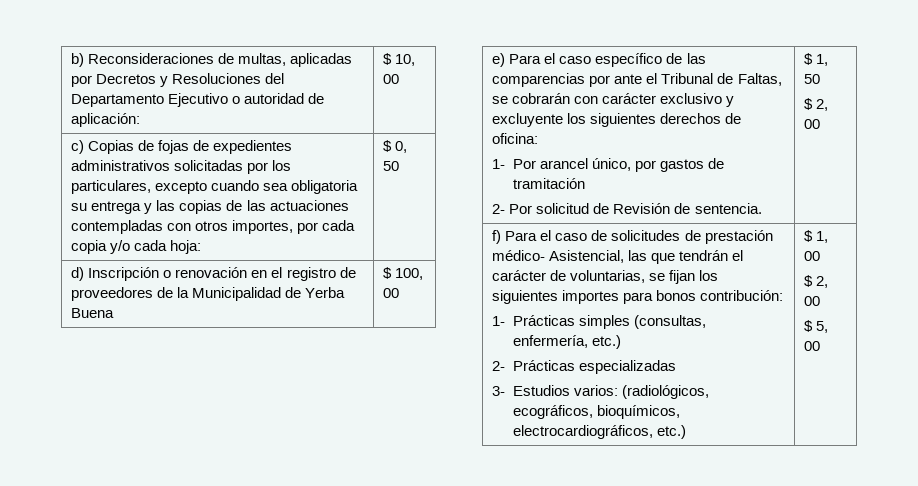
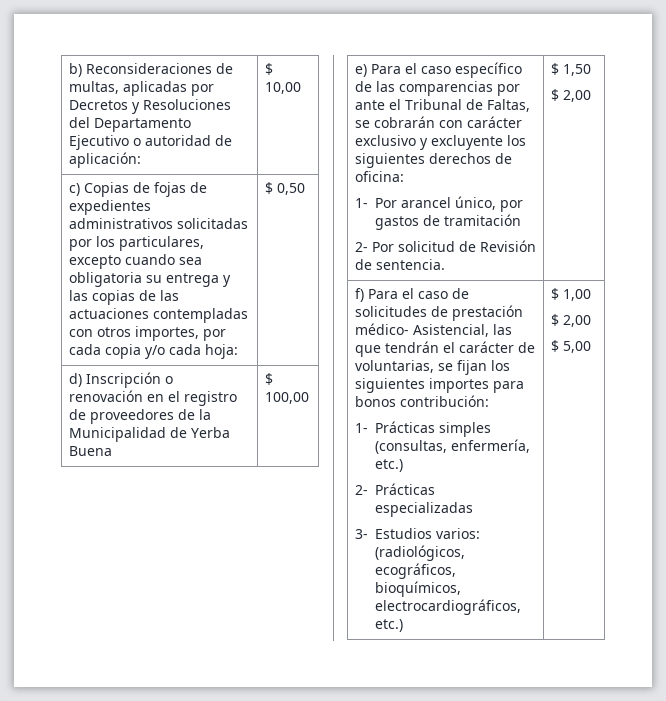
[395,54,416,66] [383,74,400,84] 10, 00 -> [264,82,301,94] 10,00
[395,141,408,153] [383,161,400,171] 0, 50 -> [276,183,305,195] 0,50
[395,268,424,280] [383,288,400,298] 100, 00 -> [264,392,309,404] 100,00
[816,54,829,66] [804,74,821,84] [804,98,829,111] [804,119,821,129] 1, 50 // $ 2, 00 -> [562,64,591,76] [550,89,591,102] 1,50 // $ 2,00
[816,231,829,243] [804,251,821,261] [804,275,829,288] [804,296,821,306] [804,320,829,333] [804,341,821,351] 1, 00 // $ 2, 00 // $ 5, 00 -> [562,289,591,301] [550,314,591,327] [550,340,591,353] 1,00 // $ 2,00 // $ 5,00

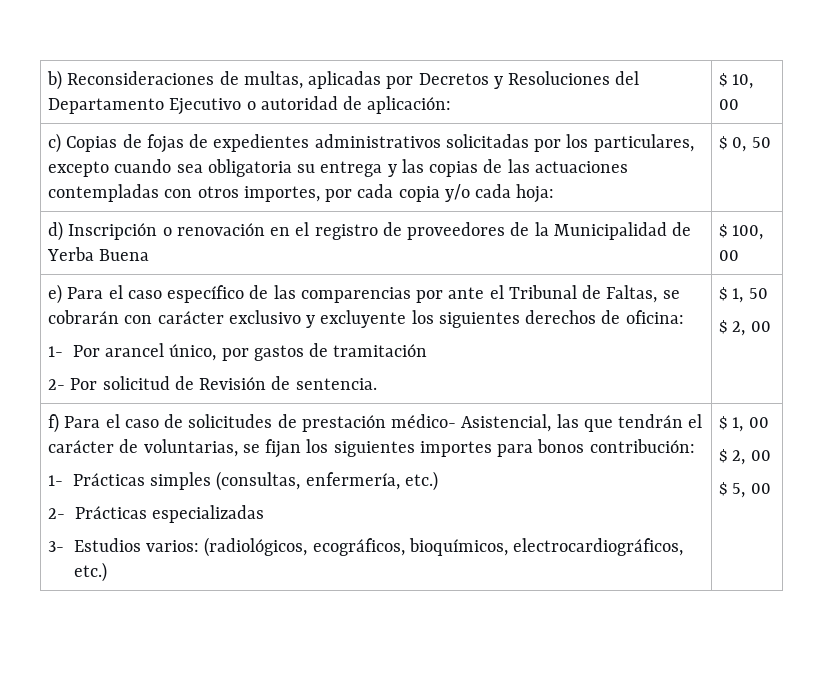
[264,82,301,94] 10,00 -> [732,74,754,89] [719,99,740,110] 10, 00
[276,183,305,195] 0,50 -> [732,137,771,152] 0, 50
[264,392,309,404] 100,00 -> [732,225,764,240] [719,250,740,261] 100, 00
[562,64,591,76] [550,89,591,102] 1,50 // $ 2,00 -> [732,288,768,303] [719,320,771,336] 1, 50 // $ 2, 00
[562,289,591,301] [550,314,591,327] [550,340,591,353] 1,00 // $ 2,00 // $ 5,00 -> [732,417,769,432] [719,449,771,465] [719,482,771,498] 1, 00 // $ 2, 00 // $ 5, 00

